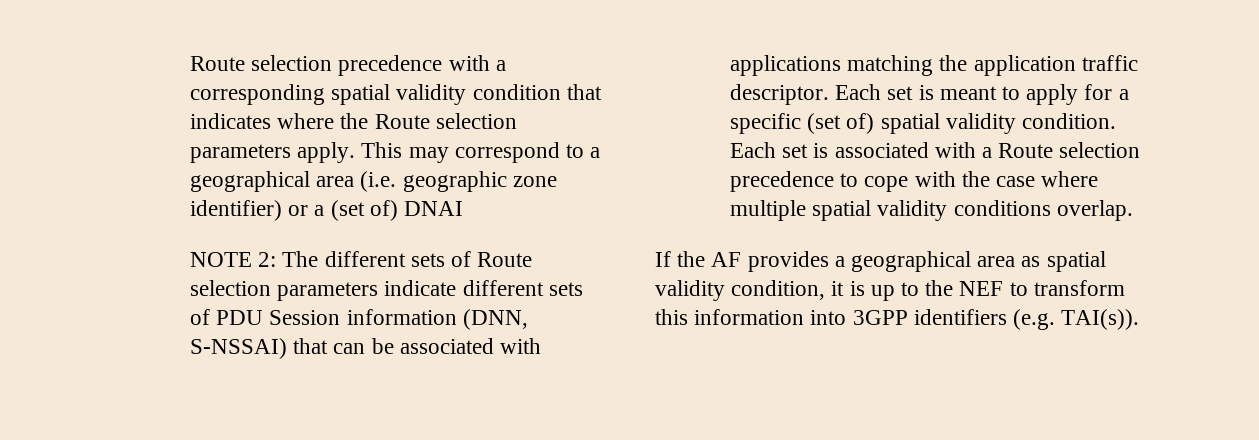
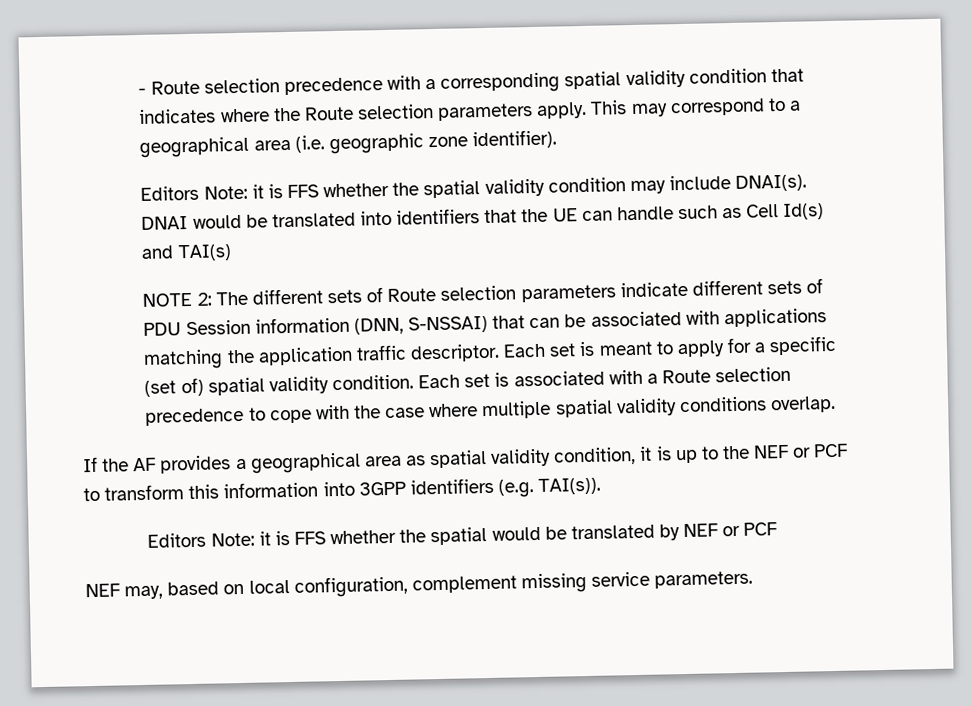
(189, 63) none -> [138,87,147,95] -
[189,200,464,221] identifier) or a (set of) DNAI -> [472,129,558,150] [140,174,808,201] [141,203,825,230] [141,244,232,262] identifier). // Editors Note: it is FFS whether the spatial validity condition may include DNAI(s). DNAI would be translated into identifiers that the UE can handle such as Cell Id(s) and TAI(s)
(1004, 288) none -> [792,443,849,458] or PCF
(1140, 319) none -> [147,522,778,548] [85,570,754,600] // Editors Note: it is FFS whether the spatial would be translated by NEF or PCF // NEF may, based on local configuration, complement missing service parameters.

